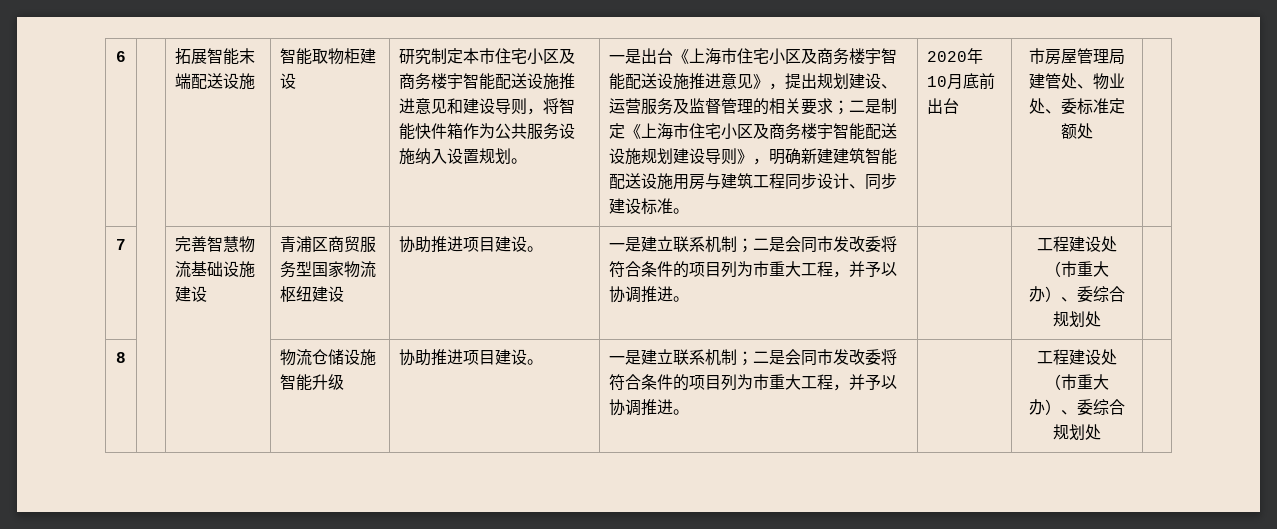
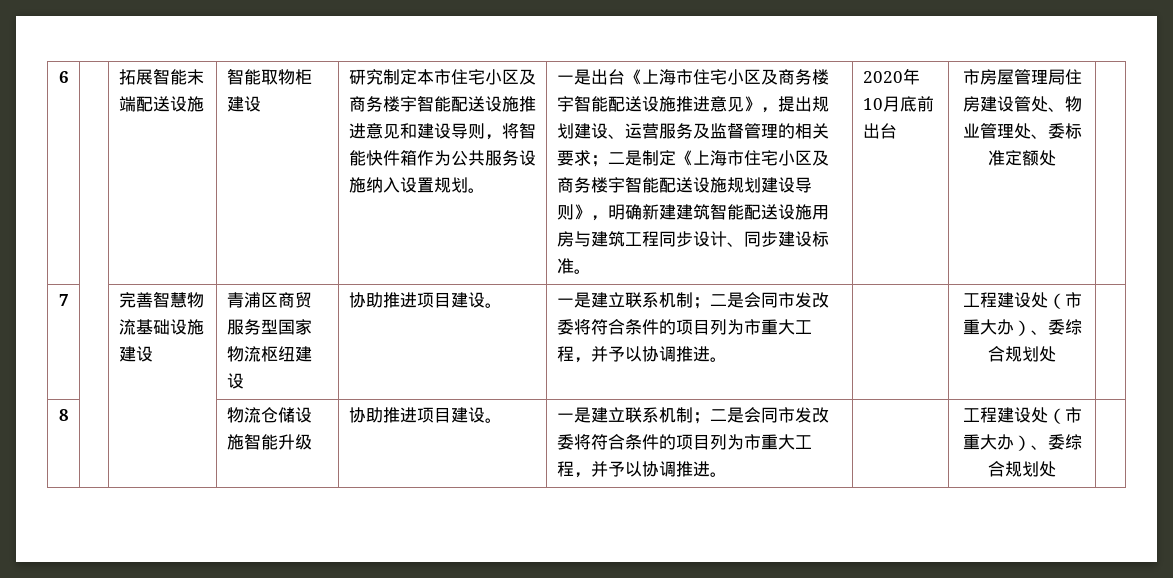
[1029,73,1045,89] 建 -> [1064,69,1082,85] [962,96,1014,112] 住房建设
(1125, 80) none -> [979,123,1014,139] 管理

